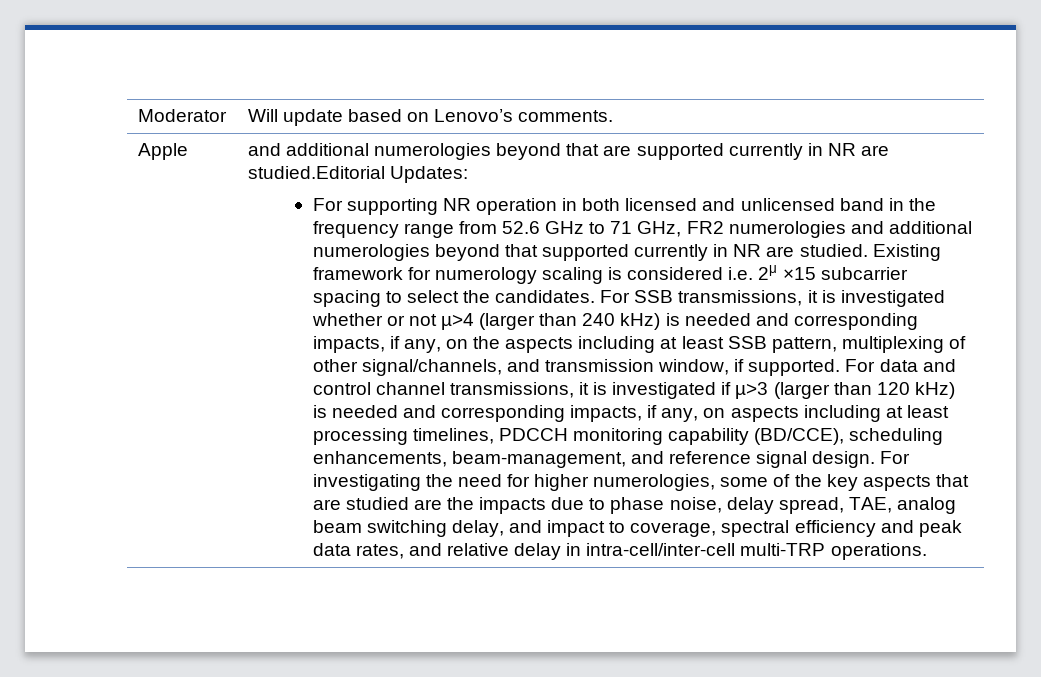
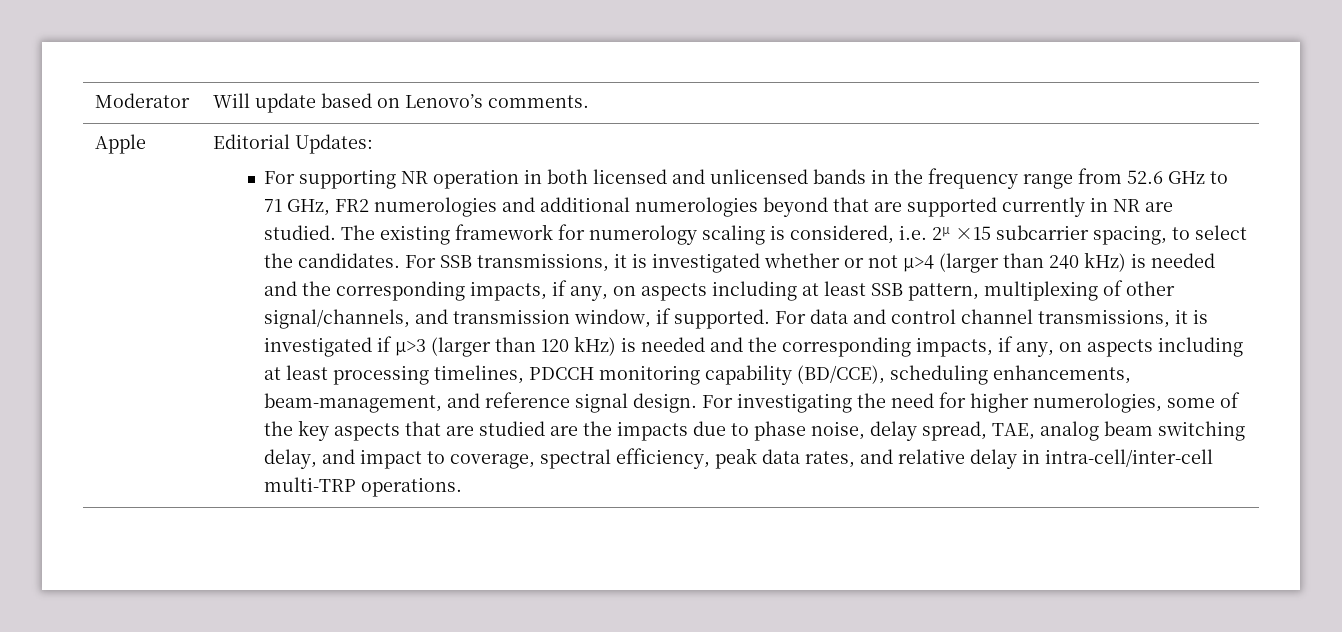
[247,143,890,160] [247,166,385,179] and additional numerologies beyond that are supported currently in NR are studied.Editorial -> [212,134,290,149] Editorial
[839,198,884,211] band -> [813,169,867,184] bands
(538, 250) none -> [874,202,903,212] are
[872,244,941,261] Existing -> [341,225,451,245] The existing
[627,267,724,280] considered -> [790,225,895,244] considered,
[312,290,381,307] spacing -> [1093,225,1168,245] spacing,
[794,313,919,330] [312,336,501,353] corresponding impacts, if any, on the -> [302,280,637,301] the corresponding impacts, if any, on
(436, 411) none -> [748,337,778,352] the
[794,520,914,537] efficiency and -> [616,448,711,469] efficiency,

